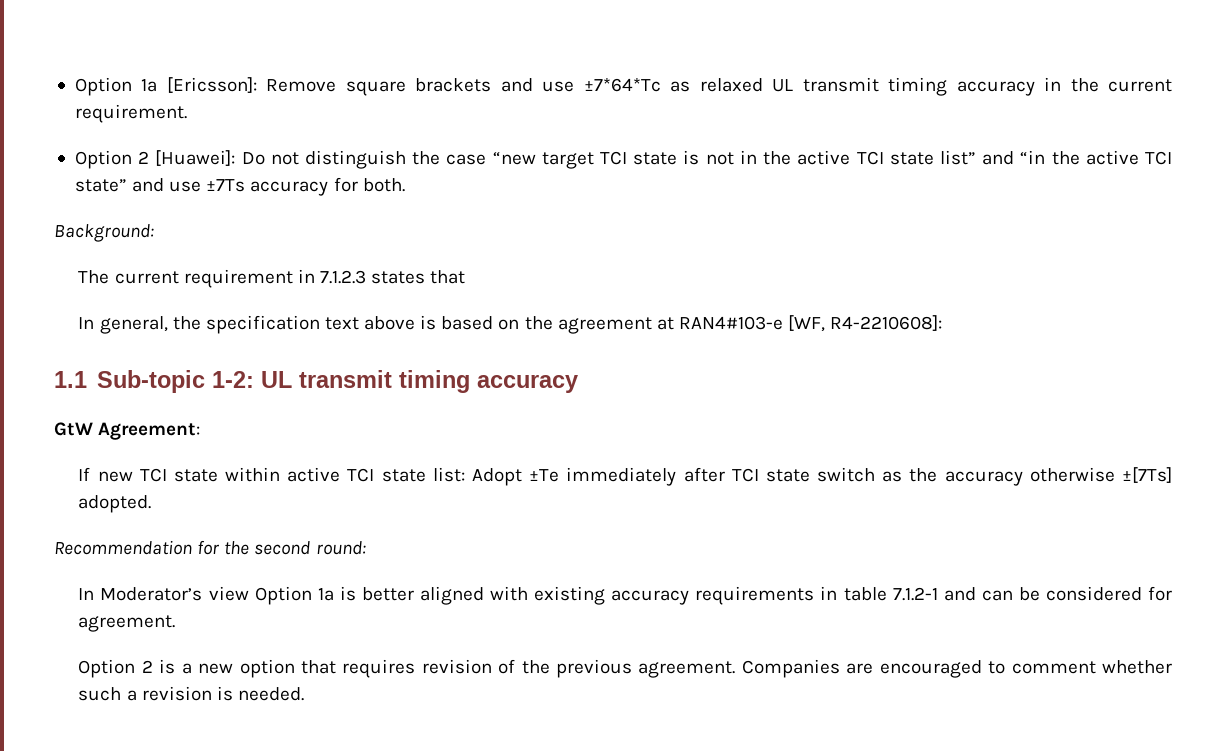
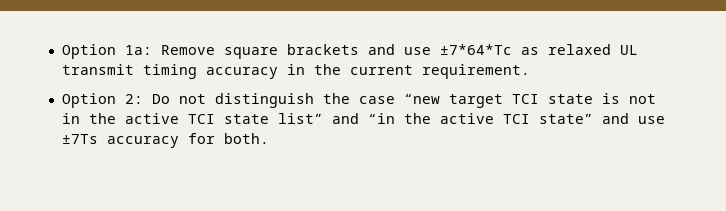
[74,77,257,96] Option 1a [Ericsson]: -> [61,44,152,59] Option 1a:
[138,150,236,166] 2 [Huawei]: -> [124,94,143,104] 2:
[54,224,154,242] [78,269,466,288] [78,315,943,334] [54,370,578,393] [54,422,201,440] [78,467,1172,486] [78,495,152,513] [54,540,366,555] [78,586,1173,605] [78,615,176,632] [78,659,1172,678] [78,686,304,701] // Background: // The current requirement in 7.1.2.3 states that // In general, the specification text above is based on the agreement at RAN4#103-e [WF, R4-2210608]: // 1.1 Sub-topic 1-2: UL transmit timing accuracy // GtW Agreement: // If new TCI state within active TCI state list: Adopt ±Te immediately after TCI state switch as the accuracy otherwise ±[7Ts] adopted. // Recommendation for the second round: // In Moderator’s view Option 1a is better aligned with existing accuracy requirements in table 7.1.2-1 and can be considered for agreement. // Option 2 is a new option that requires revision of the previous agreement. Companies are encouraged to comment whether such a revision is needed. -> (269, 138) none

